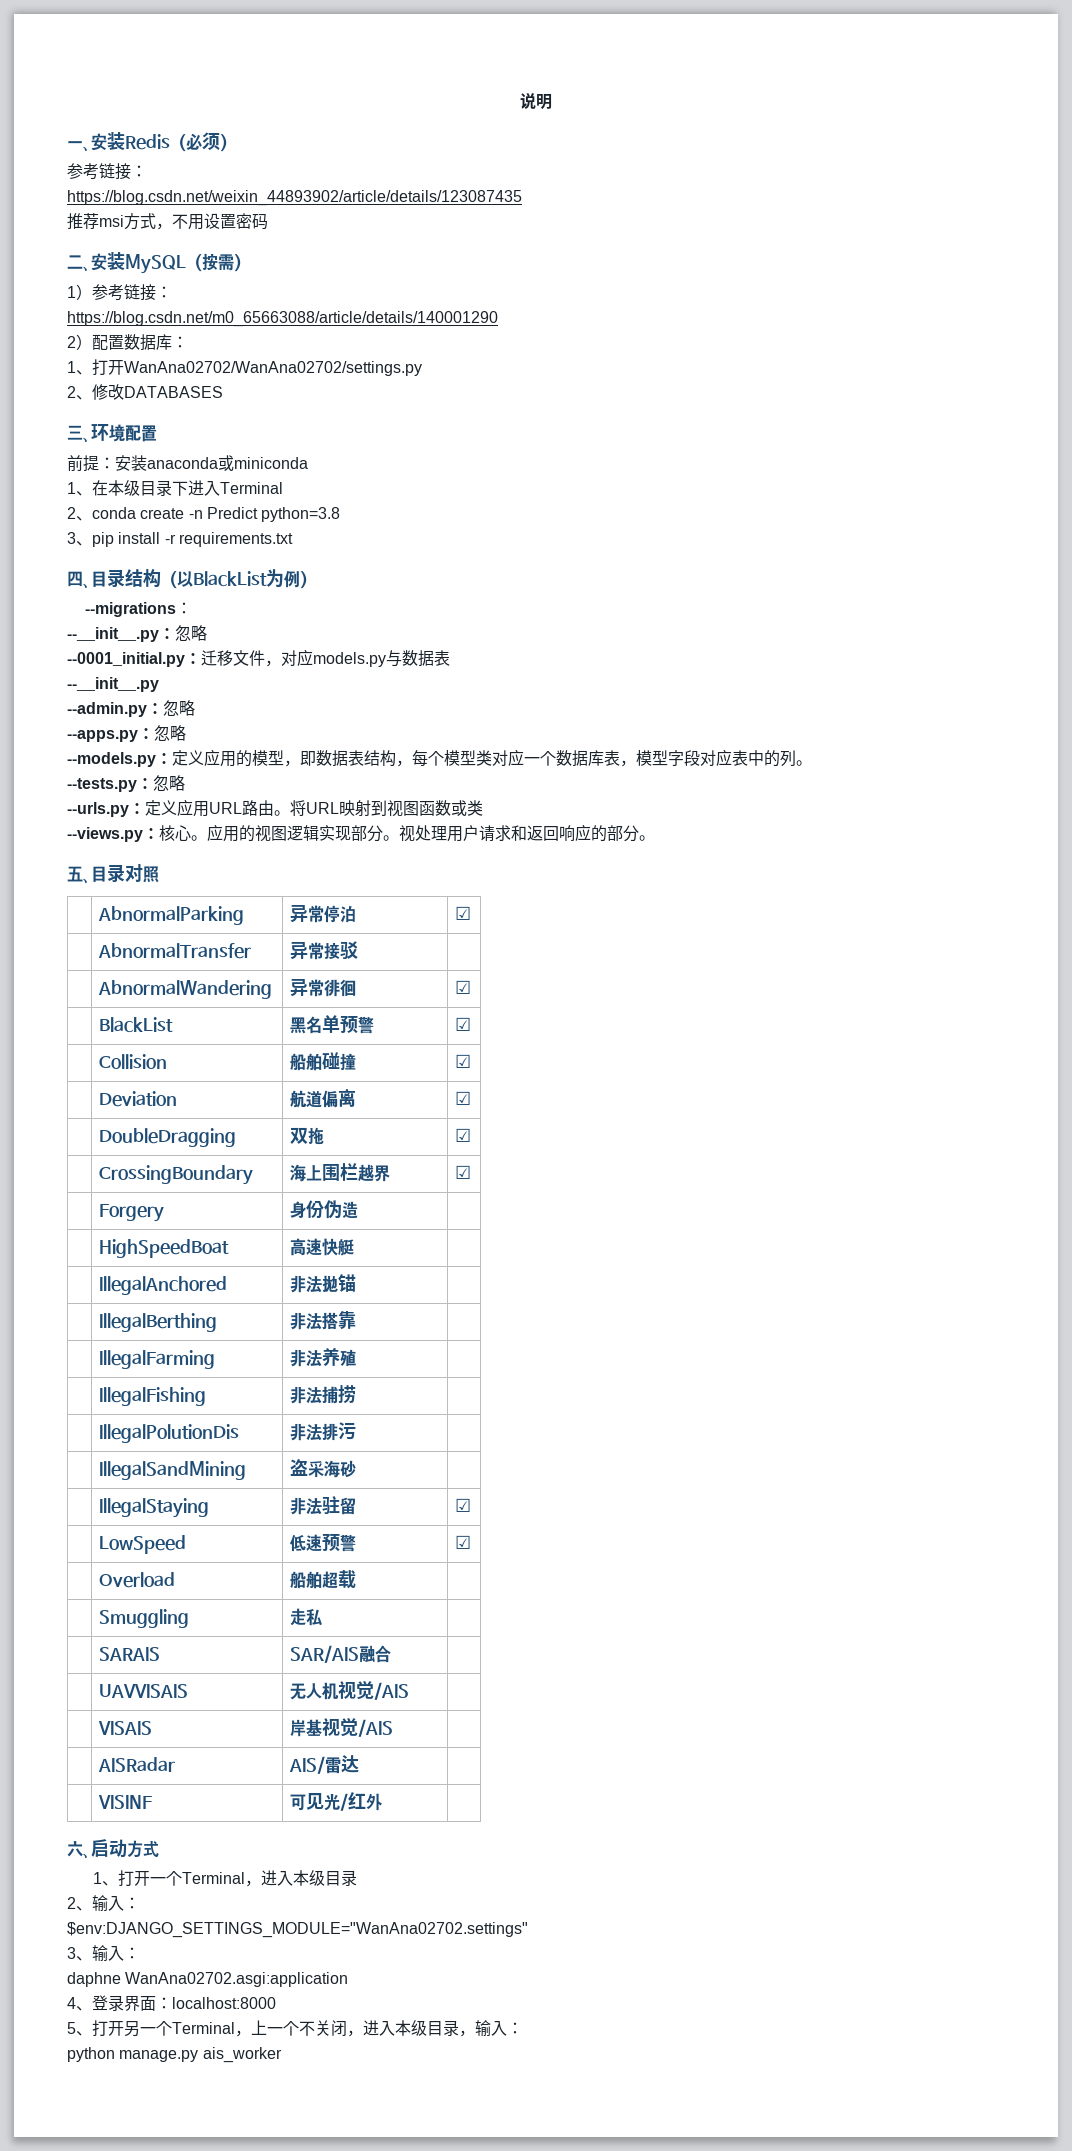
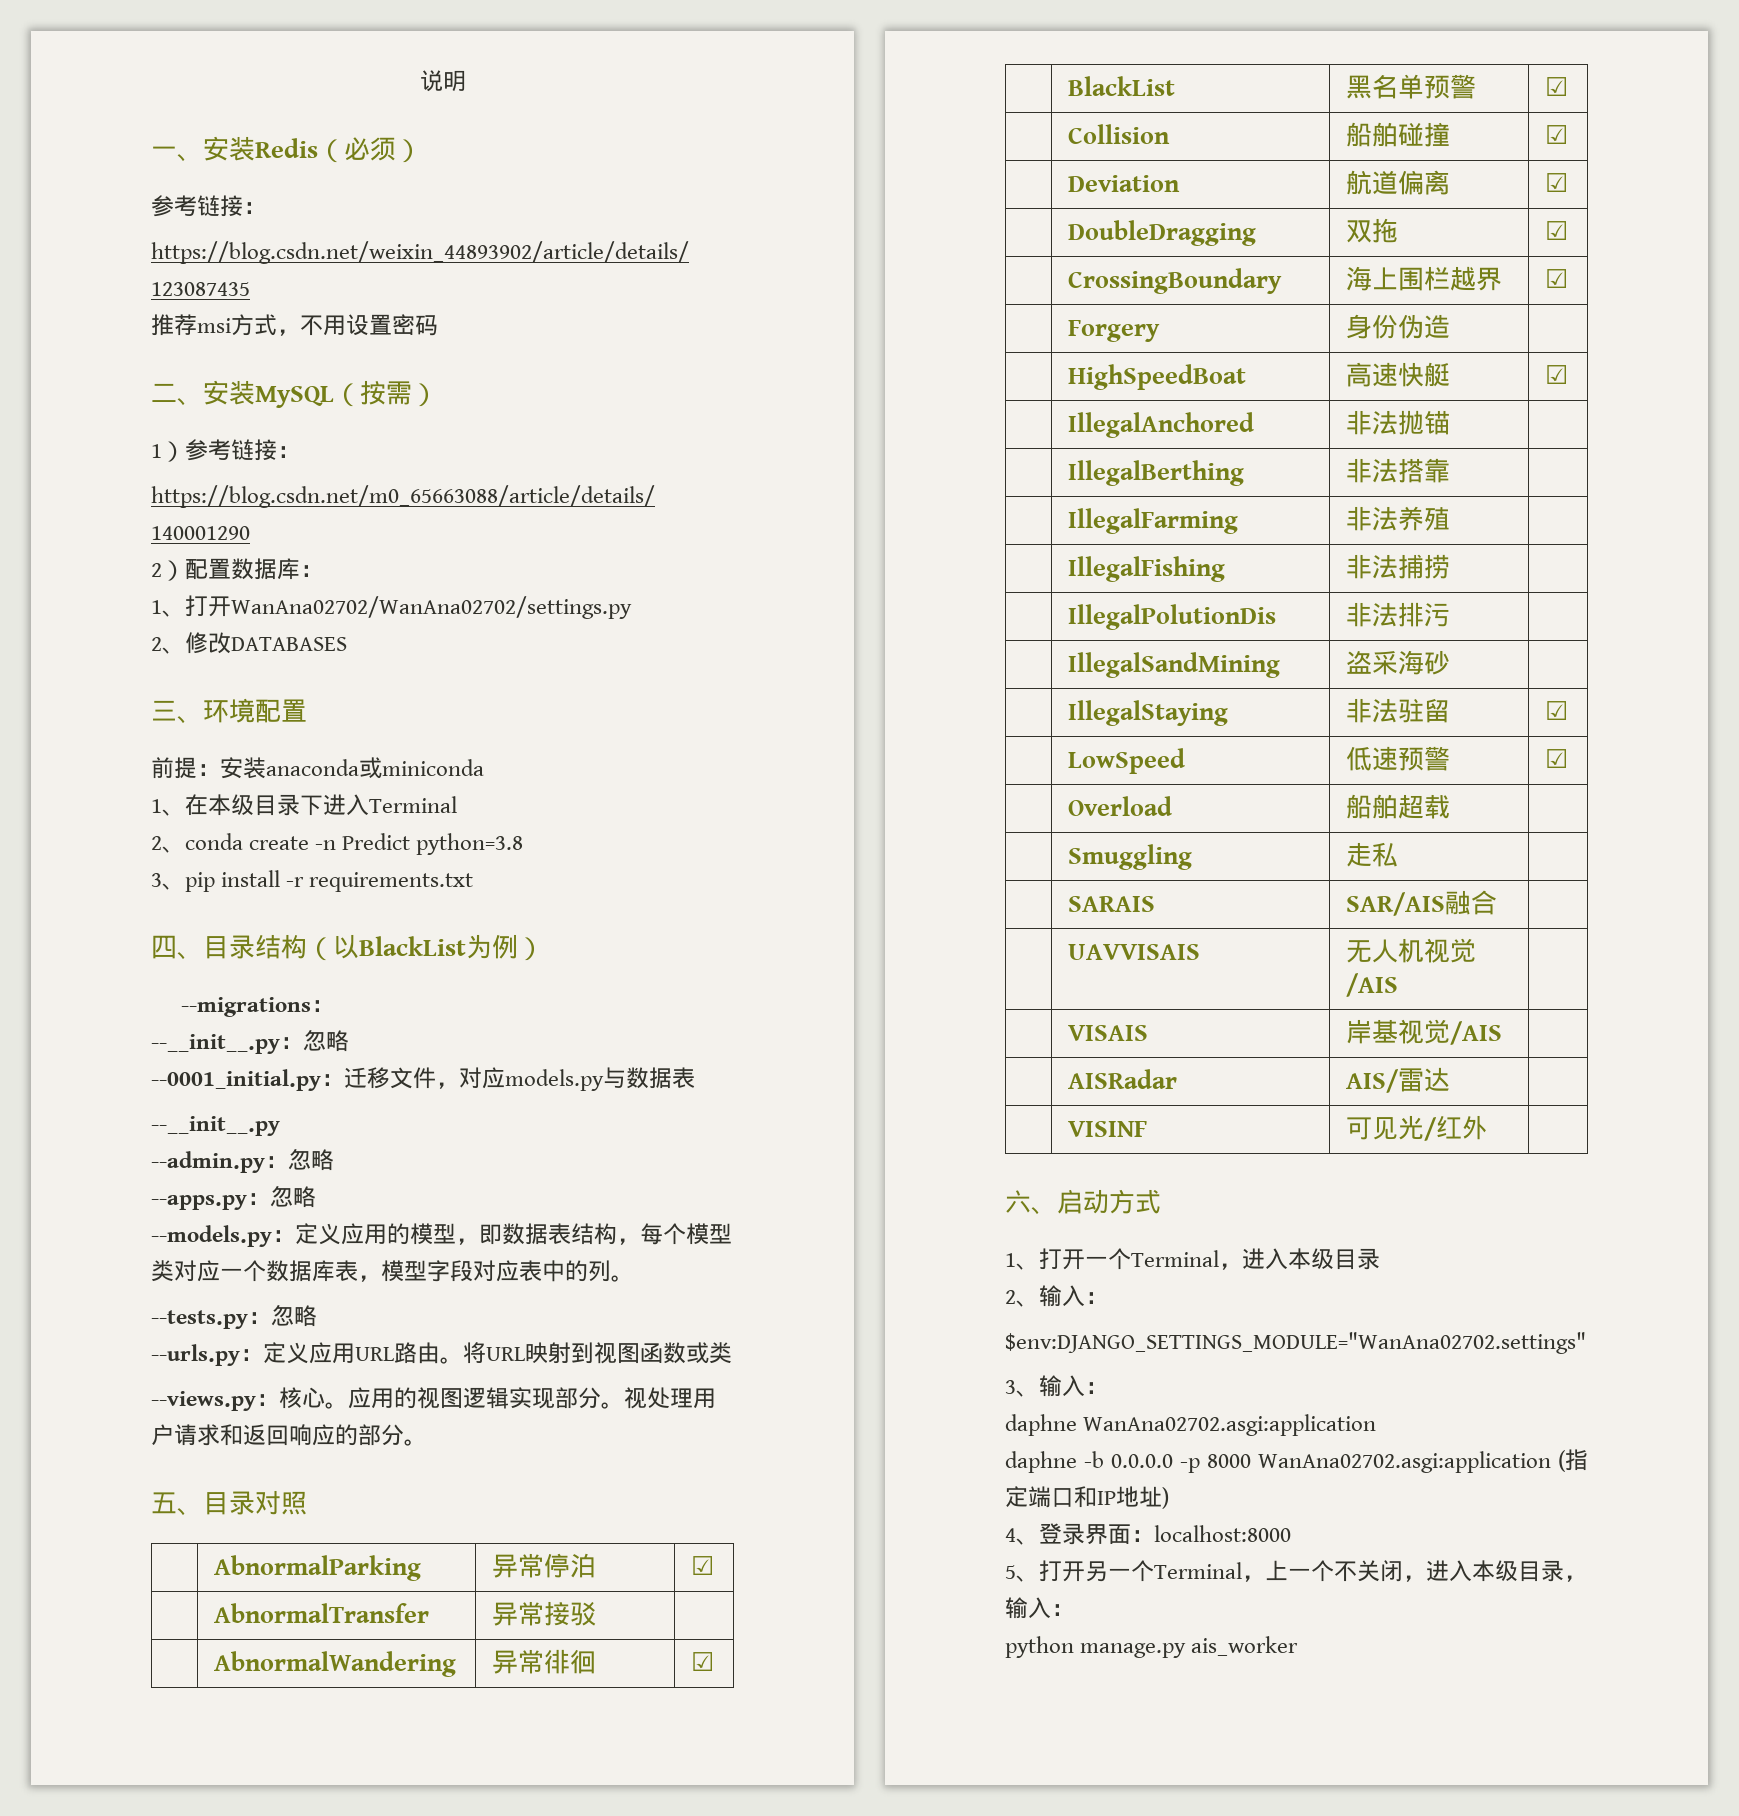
(355, 1247) none -> [1545,365,1569,384] ☑
(349, 1979) none -> [1005,1449,1588,1473] [1005,1486,1169,1509] // daphne -b 0.0.0.0 -p 8000 WanAna02702.asgi:application (指定端口和IP地址)

